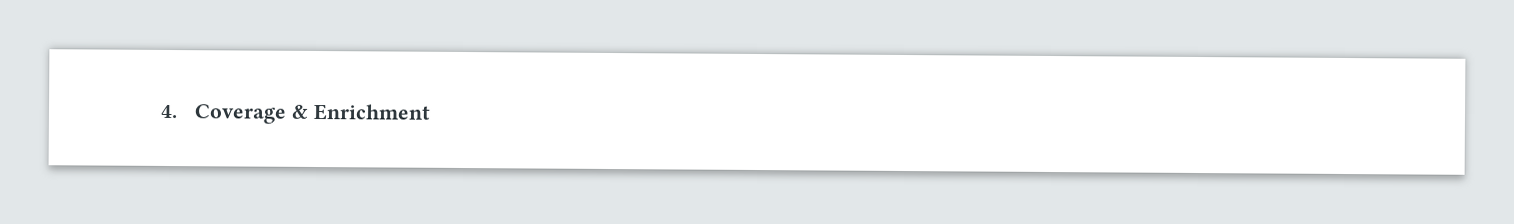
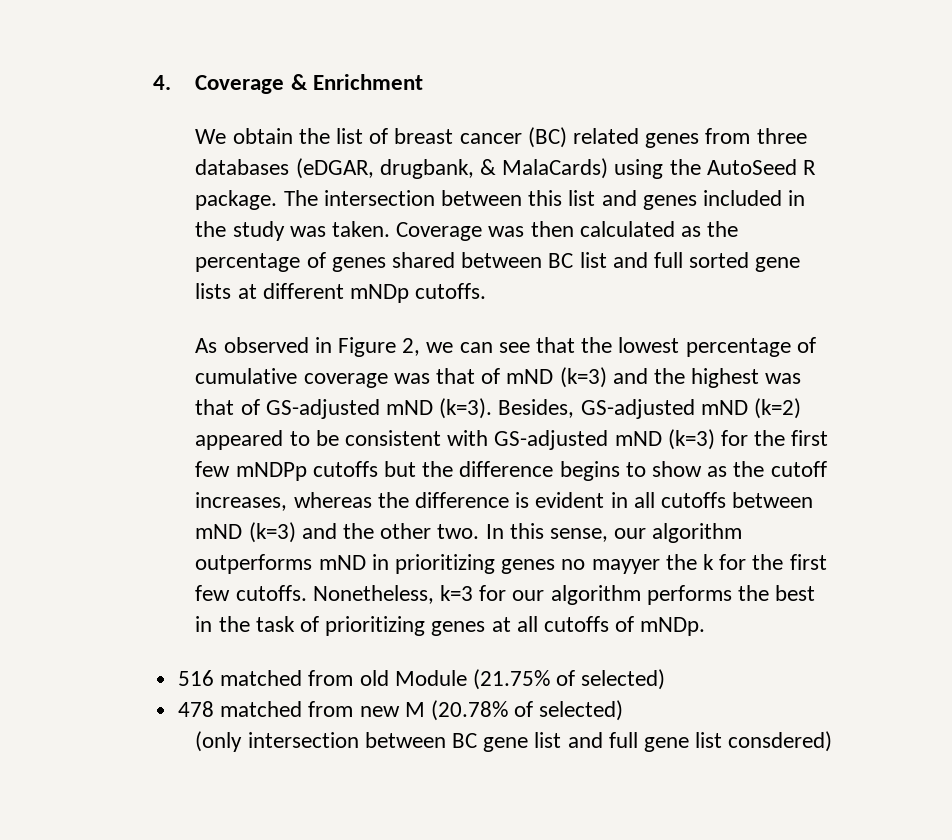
(431, 112) none -> [195,127,807,148] [195,158,817,179] [195,190,806,210] [195,221,739,241] [195,252,801,272] [195,283,487,303] [195,337,816,357] [195,367,802,388] [195,398,802,419] [195,429,829,450] [195,461,827,481] [195,492,814,511] [195,522,743,543] [195,554,827,574] [195,585,816,605] [195,616,706,636] [177,669,666,690] [177,700,624,721] [195,731,833,752] // We obtain the list of breast cancer (BC) related genes from three databases (eDGAR, drugbank, & MalaCards) using the AutoSeed R package. The intersection between this list and genes included in the study was taken. Coverage was then calculated as the percentage of genes shared between BC list and full sorted gene lists at different mNDp cutoffs. // As observed in Figure 2, we can see that the lowest percentage of cumulative coverage was that of mND (k=3) and the highest was that of GS-adjusted mND (k=3). Besides, GS-adjusted mND (k=2) appeared to be consistent with GS-adjusted mND (k=3) for the first few mNDPp cutoffs but the difference begins to show as the cutoff increases, whereas the difference is evident in all cutoffs between mND (k=3) and the other two. In this sense, our algorithm outperforms mND in prioritizing genes no mayyer the k for the first few cutoffs. Nonetheless, k=3 for our algorithm performs the best in the task of prioritizing genes at all cutoffs of mNDp. // 516 matched from old Module (21.75% of selected) // 478 matched from new M (20.78% of selected) // (only intersection between BC gene list and full gene list consdered)

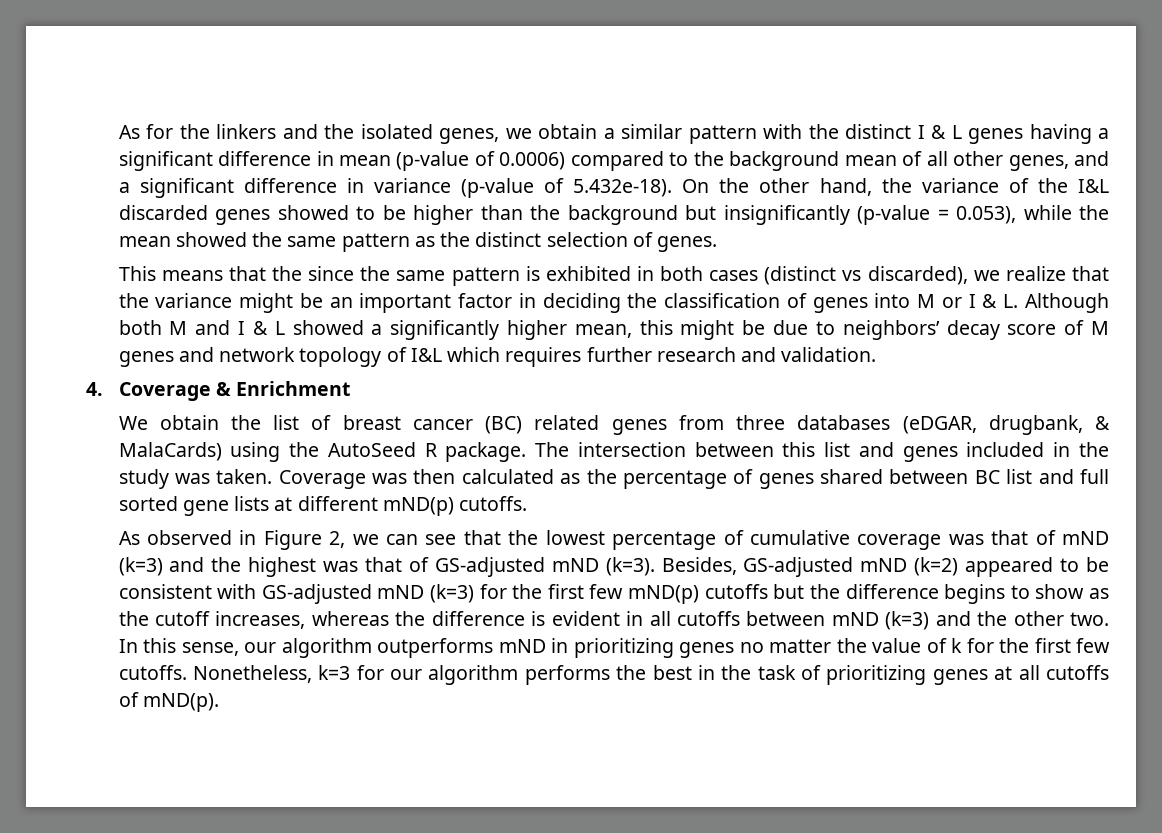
(152, 82) none -> [118,124,1109,144] [118,151,1109,171] [118,178,1109,198] [118,205,1109,225] [118,232,718,252] [118,266,1109,286] [118,293,1109,313] [118,320,1109,340] [118,347,877,367] As for the linkers and the isolated genes, we obtain a similar pattern with the distinct I & L genes having a significant difference in mean (p-value of 0.0006) compared to the background mean of all other genes, and a significant difference in variance (p-value of 5.432e-18). On the other hand, the variance of the I&L discarded genes showed to be higher than the background but insignificantly (p-value = 0.053), while the mean showed the same pattern as the distinct selection of genes. // This means that the since the same pattern is exhibited in both cases (distinct vs discarded), we realize that the variance might be an important factor in deciding the classification of genes into M or I & L. Although both M and I & L showed a significantly higher mean, this might be due to neighbors’ decay score of M genes and network topology of I&L which requires further research and validation. //
[349,284,409,303] mNDp -> [382,497,454,516] mND(p)
[235,462,307,481] mNDPp -> [628,585,700,604] mND(p)
[591,554,697,574] mayyer the -> [769,638,947,653] matter the value of
[640,617,706,636] [177,669,666,690] [177,700,624,721] [195,731,833,752] mNDp. // 516 matched from old Module (21.75% of selected) // 478 matched from new M (20.78% of selected) // (only intersection between BC gene list and full gene list consdered) -> [142,693,219,712] mND(p).

